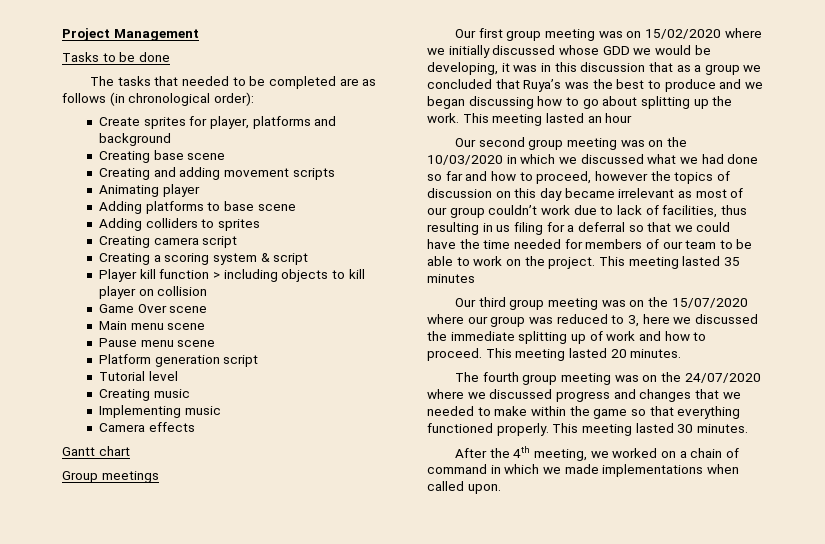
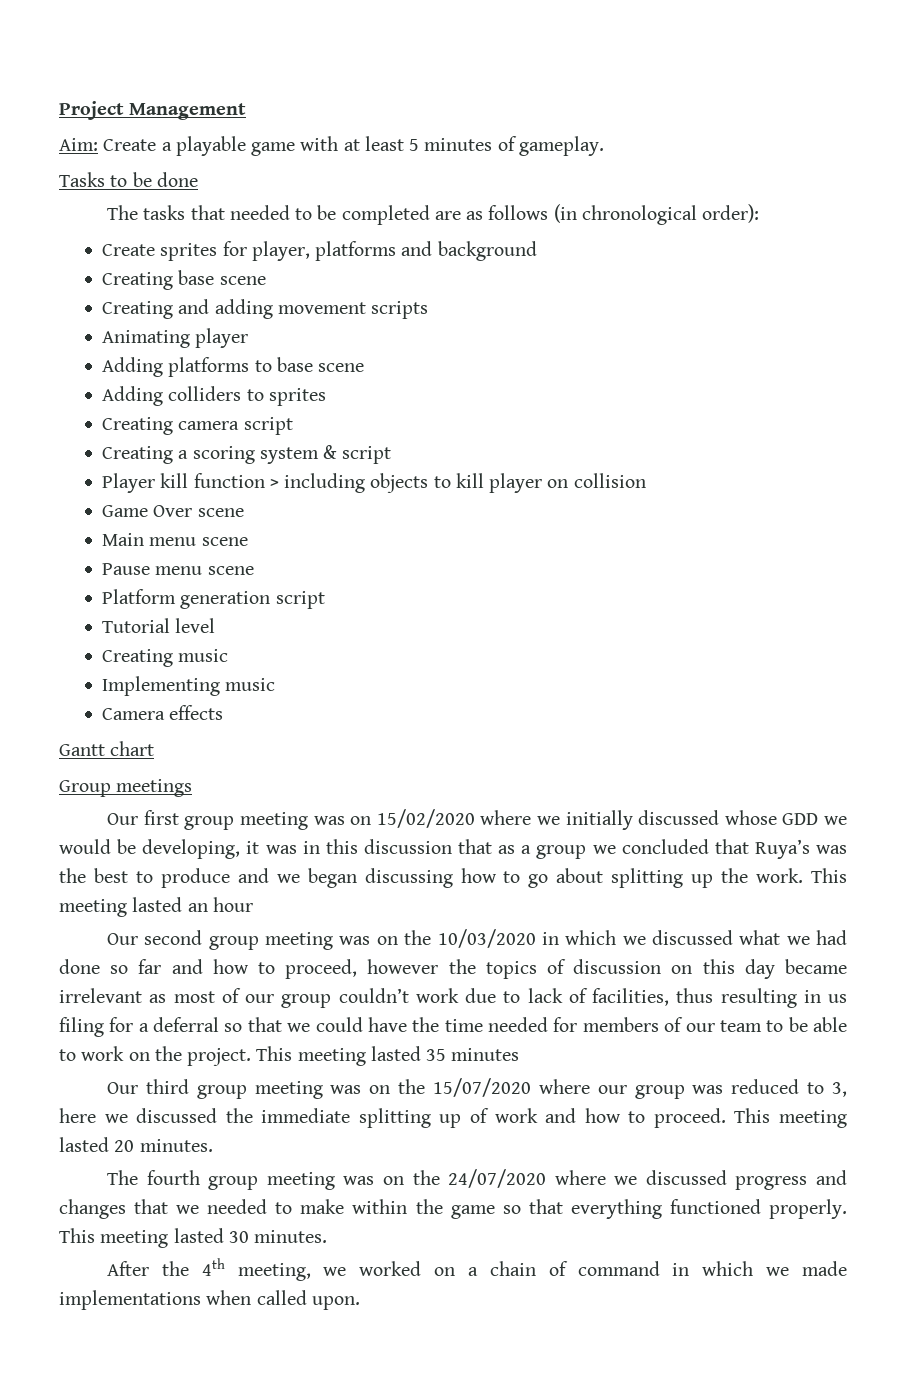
(199, 35) none -> [59,136,604,156] // Aim: Create a playable game with at least 5 minutes of gameplay.

